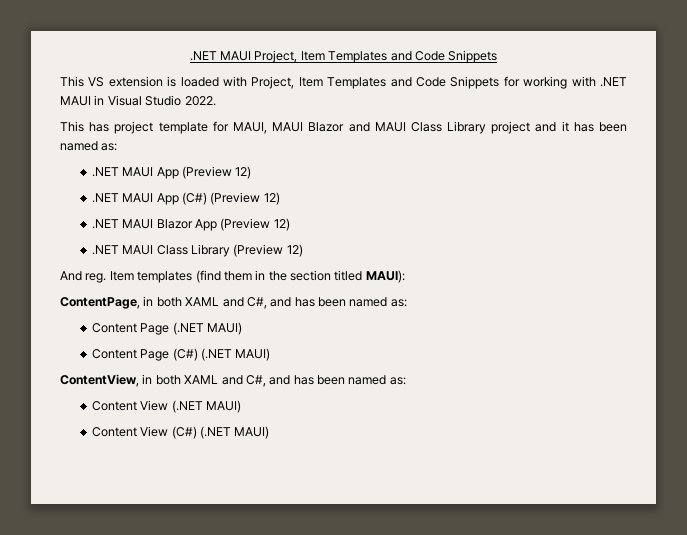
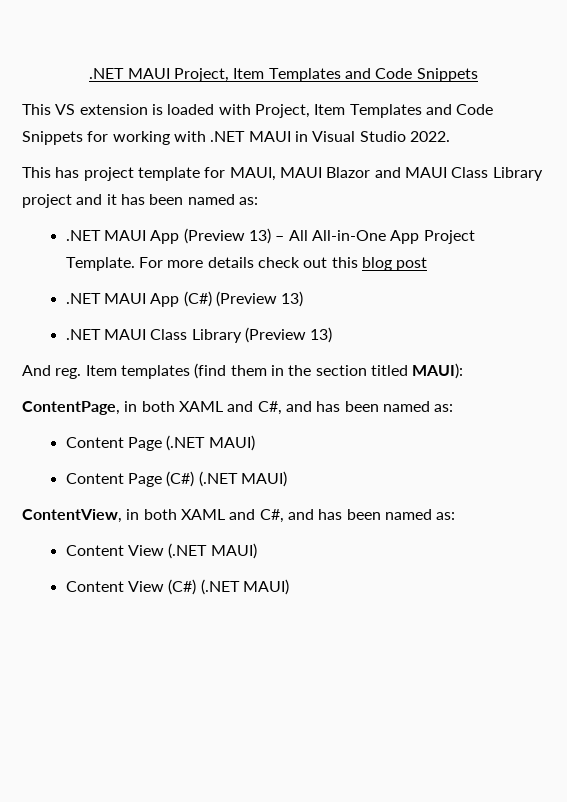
[235,166,252,179] 12) -> [249,228,475,244] [65,257,428,271] 13) – All All-in-One App Project Template. For more details check out this blog post
[263,192,280,205] [91,218,290,231] 12) // .NET MAUI Blazor App (Preview 12) -> [281,291,304,307] 13)
[286,244,303,257] 12) -> [310,327,333,343] 13)

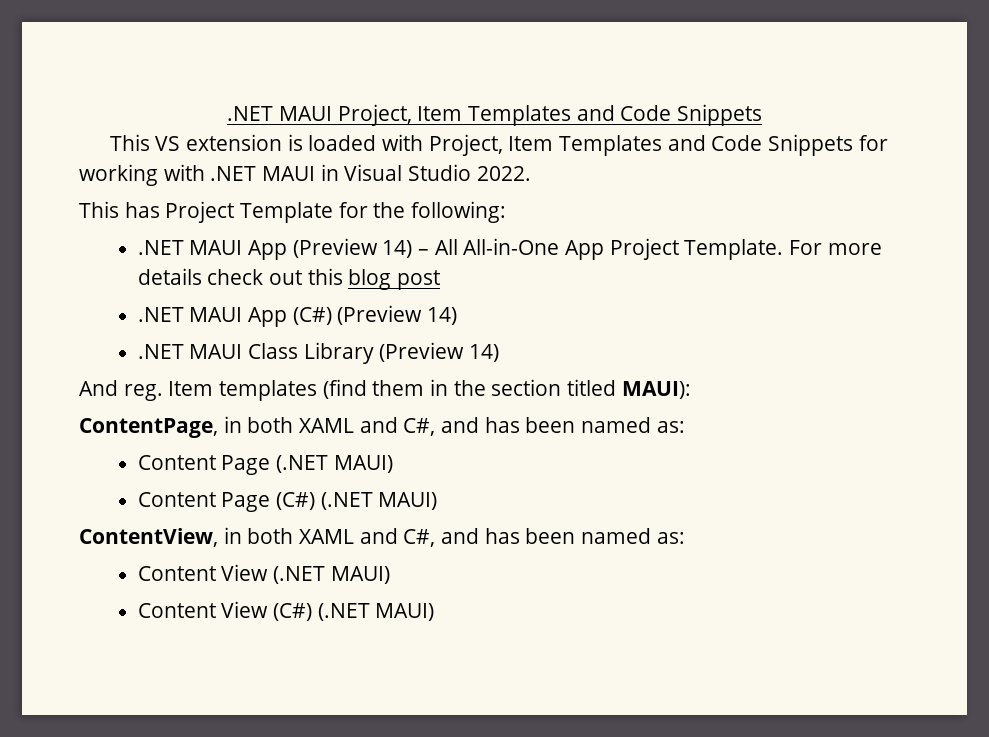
[83,167,543,181] [22,194,258,208] project template for MAUI, MAUI Blazor and MAUI Class Library project and it has been named as: -> [165,201,507,223] Project Template for the following:
[249,228,272,244] 13) -> [382,240,413,258] 14)
[281,291,304,307] 13) -> [427,307,458,325] 14)
[310,327,333,343] 13) -> [469,344,500,362] 14)

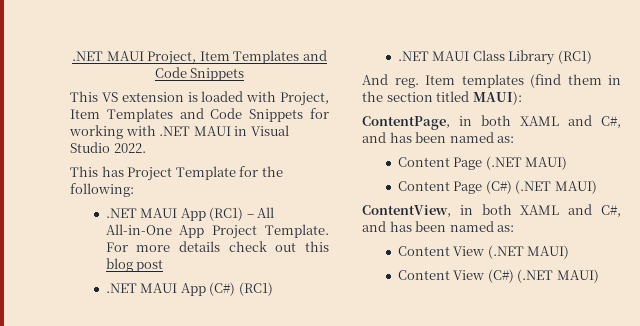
[292,238,413,258] (Preview 14) -> [209,207,244,221] (RC1)
[337,305,458,325] (Preview 14) -> [238,282,273,296] (RC1)
[379,342,500,362] (Preview 14) -> [557,50,592,64] (RC1)

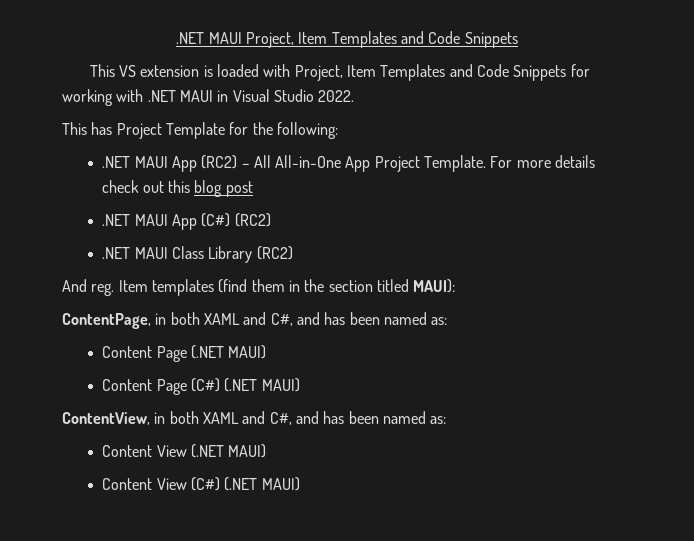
[209,207,244,221] (RC1) -> [201,155,238,169] (RC2)
[238,282,273,296] (RC1) -> [234,213,271,227] (RC2)
[557,50,592,64] (RC1) -> [256,246,293,260] (RC2)

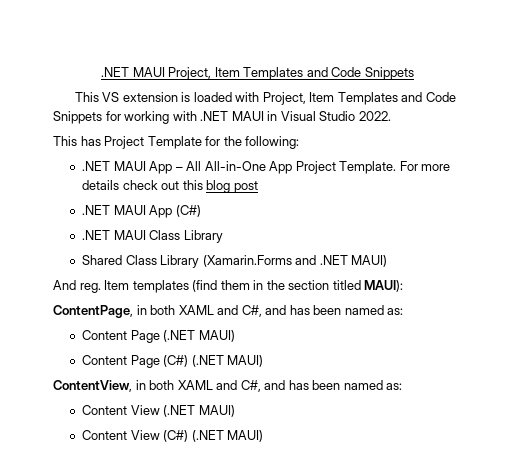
[201,155,238,169] (RC2) -> (173, 167) none
[234,213,271,227] (RC2) -> (201, 211) none
[256,246,293,260] (RC2) -> [82,255,388,268] // Shared Class Library (Xamarin.Forms and .NET MAUI)

